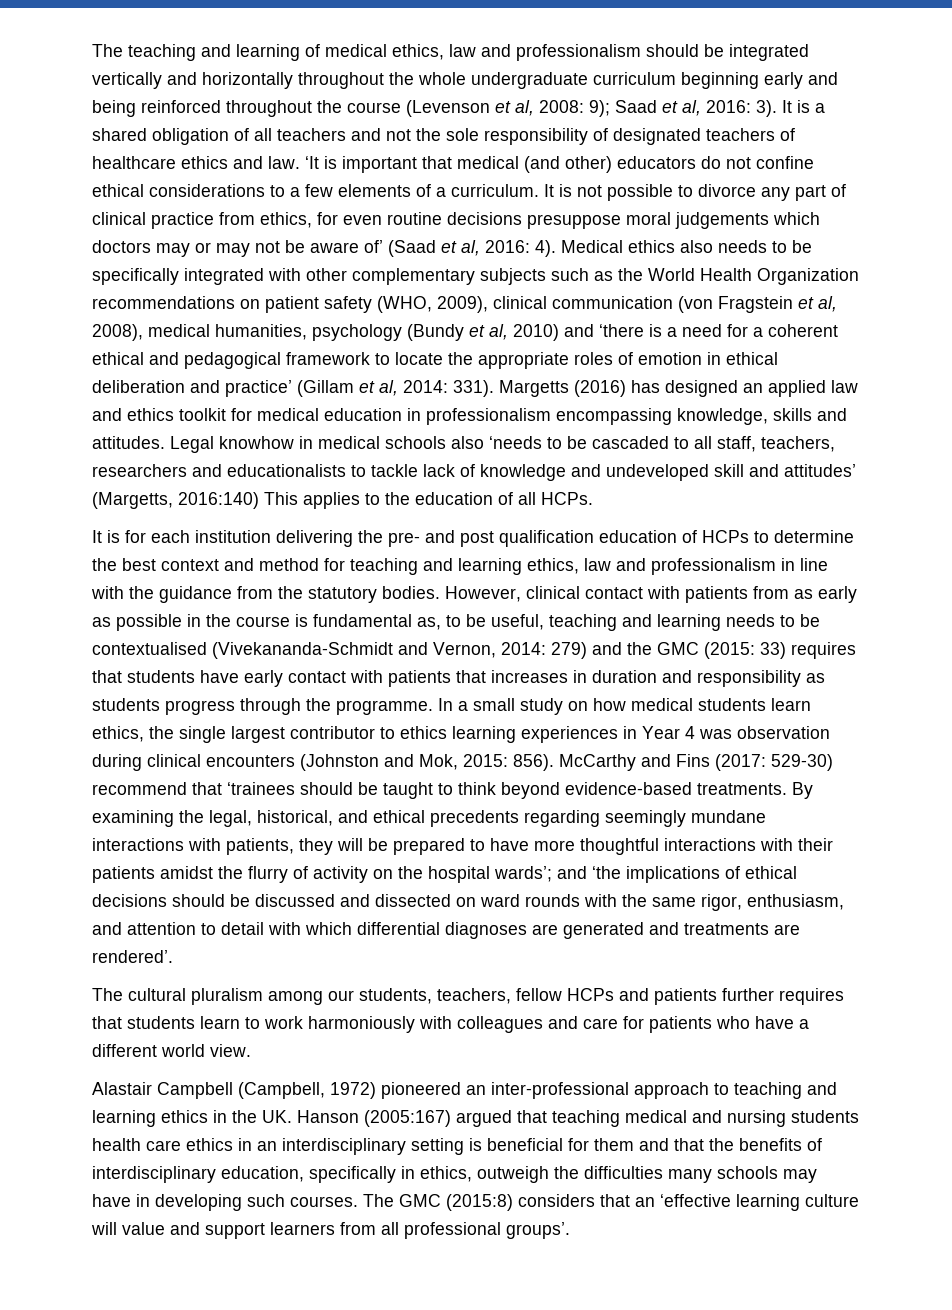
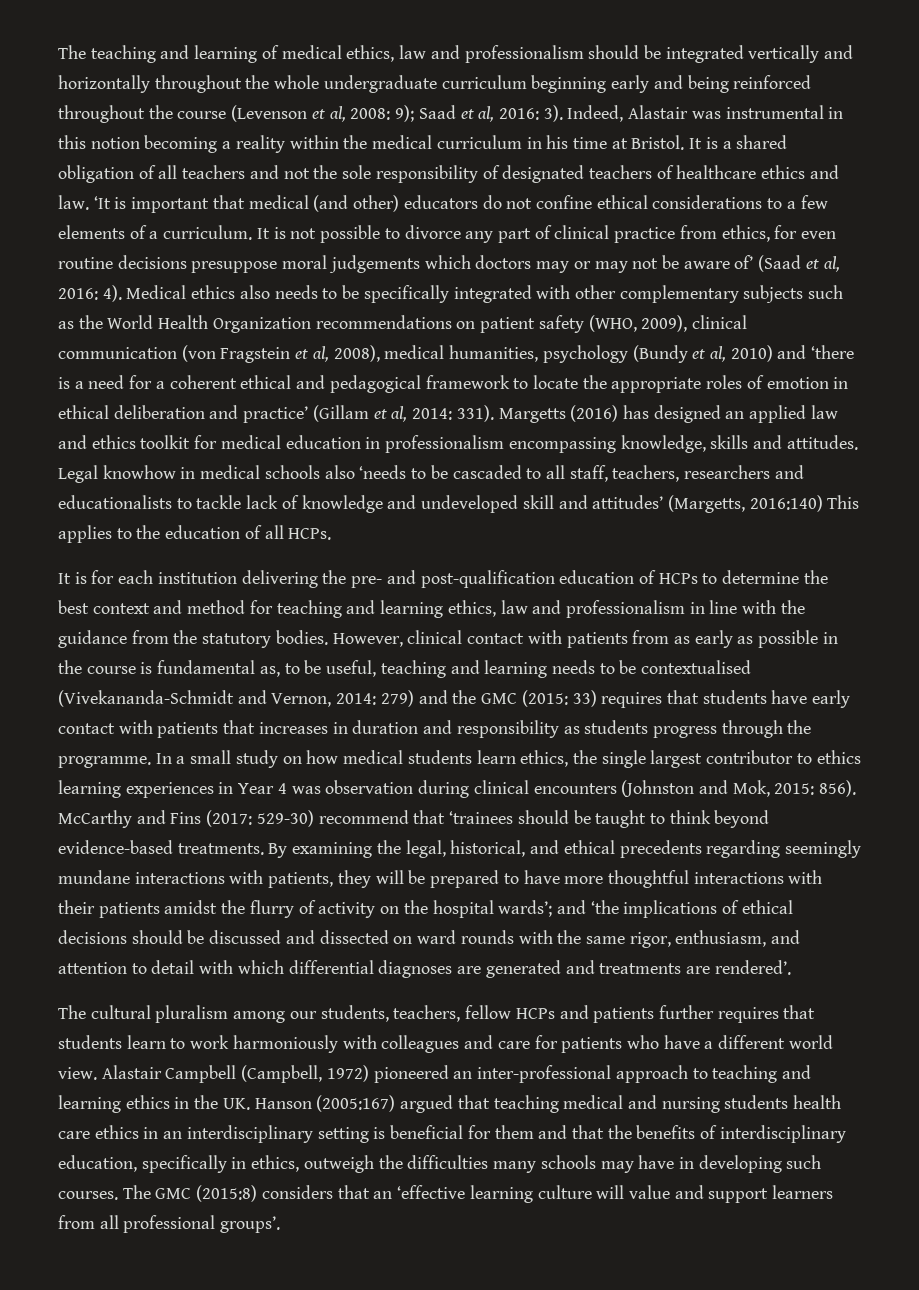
(777, 108) none -> [567,105,844,122] [58,135,685,153] Indeed, Alastair was instrumental in this notion becoming a reality within the medical curriculum in his time at Bristol.
[460,530,594,547] post qualification -> [420,570,555,588] post-qualification
(251, 1050) // -> (97, 1073) none

